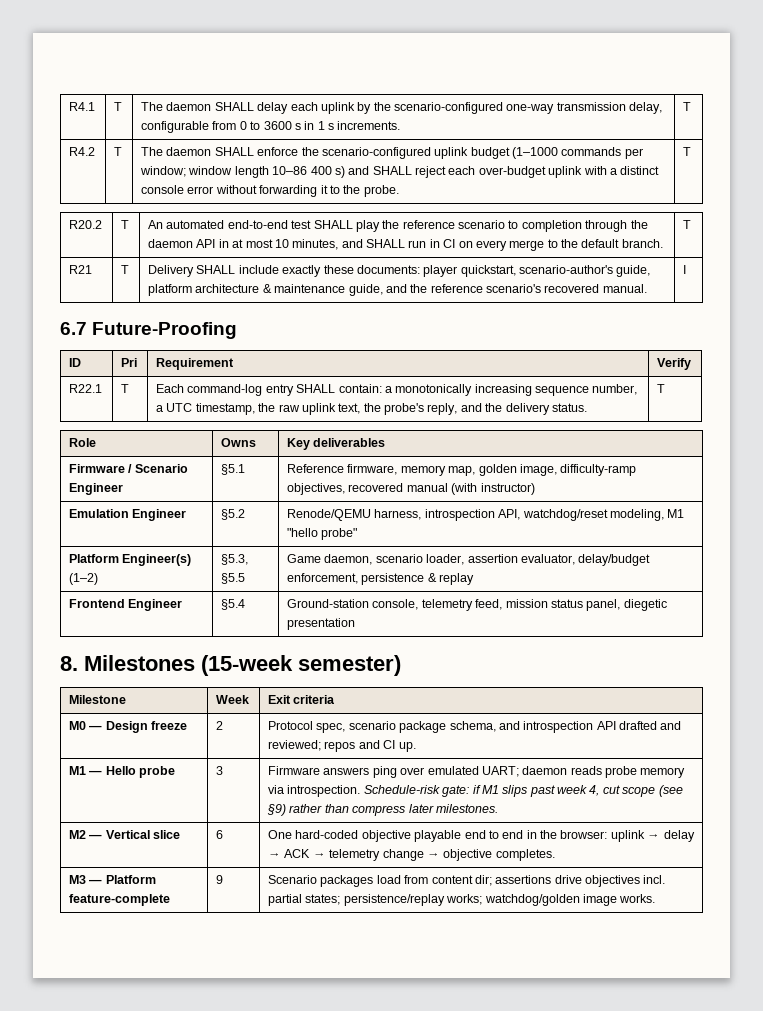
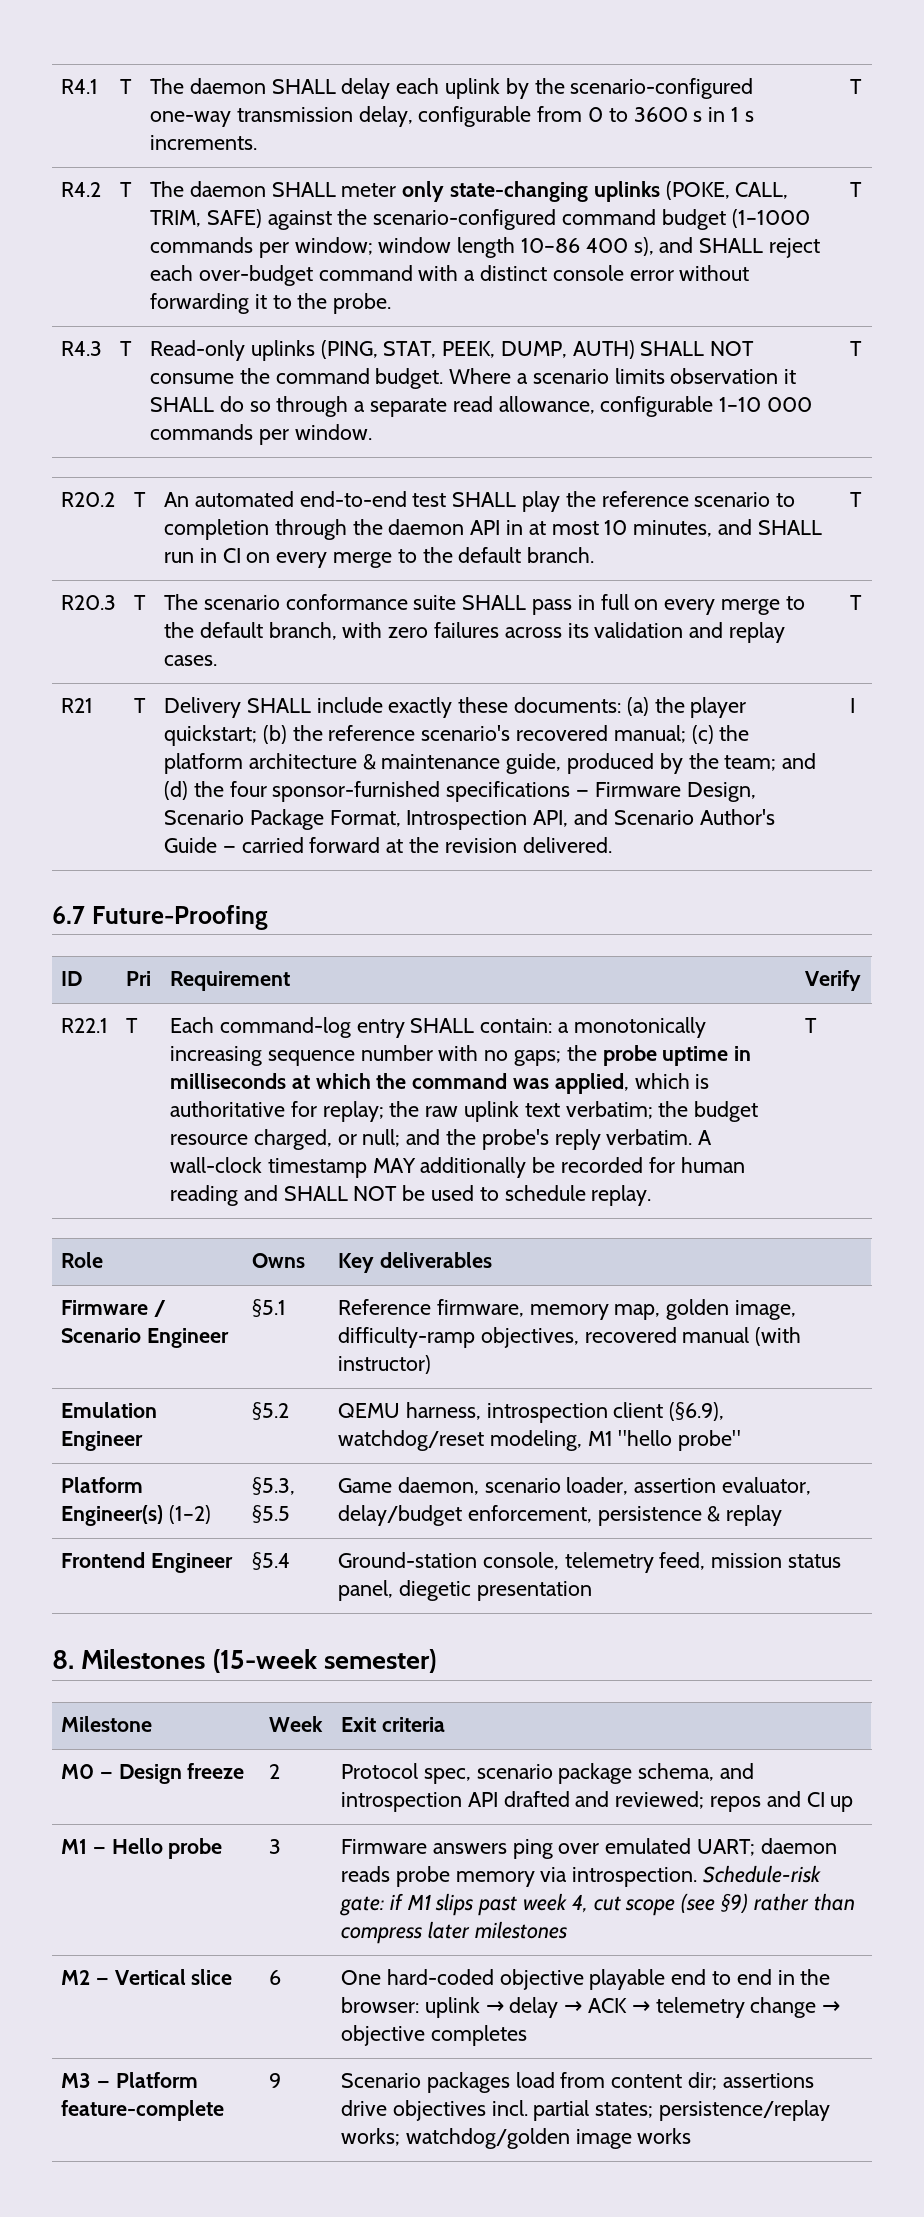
[257,147,469,159] enforce the scenario-configured uplink -> [341,181,789,202] [149,209,656,230] meter only state-changing uplinks (POKE, CALL, TRIM, SAFE) against the scenario-configured command
[334,166,345,178] s) -> [633,237,654,256] s),
[548,166,583,178] uplink -> [318,265,413,281] command
(692, 151) none -> [60,341,102,356] [119,341,132,356] [149,340,755,361] [149,368,797,389] [149,396,812,417] [149,424,372,445] [849,341,862,356] // R4.3 | T | Read-only uplinks (PING, STAT, PEEK, DUMP, AUTH) SHALL NOT consume the command budget. Where a scenario limits observation it SHALL do so through a separate read allowance, configurable 1–10 000 commands per window. | T
(692, 224) none -> [60,595,116,610] [133,595,146,610] [163,594,805,615] [163,622,785,643] [163,655,217,666] [849,595,862,610] // R20.3 | T | The scenario conformance suite SHALL pass in full on every merge to the default branch, with zero failures across its validation and replay cases. | T
[423,265,651,277] player quickstart, scenario-author's guide, -> [626,697,747,718] [163,725,750,746] (a) the player quickstart; (b) the reference scenario's recovered manual; (c) the
[385,284,647,293] and the reference scenario's recovered manual. -> [566,753,817,774] [163,781,756,802] [163,809,775,830] [163,837,612,853] produced by the team; and (d) the four sponsor-furnished specifications — Firmware Design, Scenario Package Format, Introspection API, and Scenario Author's Guide — carried forward at the revision delivered.
[592,384,638,395] [156,403,587,415] number, a UTC timestamp, the raw uplink text, the probe's reply, and the delivery status. -> [360,1045,752,1066] [169,1073,710,1094] [169,1101,759,1122] [169,1129,713,1150] [169,1157,745,1178] [169,1185,652,1206] number with no gaps; the probe uptime in milliseconds at which the command was applied, which is authoritative for replay; the raw uplink text verbatim; the budget resource charged, or null; and the probe's reply verbatim. A wall-clock timestamp MAY additionally be recorded for human reading and SHALL NOT be used to schedule replay.
[287,509,372,521] Renode/QEMU -> [337,1403,400,1418] QEMU
[498,509,521,520] API, -> [613,1402,725,1421] client (§6.9),
[398,742,416,752] up. -> [830,1796,854,1812] up
[435,804,498,813] milestones. -> [474,1921,567,1939] milestones
[495,849,555,861] completes. -> [430,2025,527,2046] completes
[619,894,656,903] works. -> [637,2128,692,2144] works

